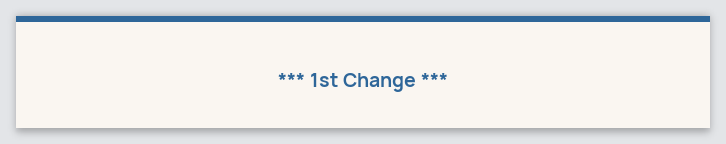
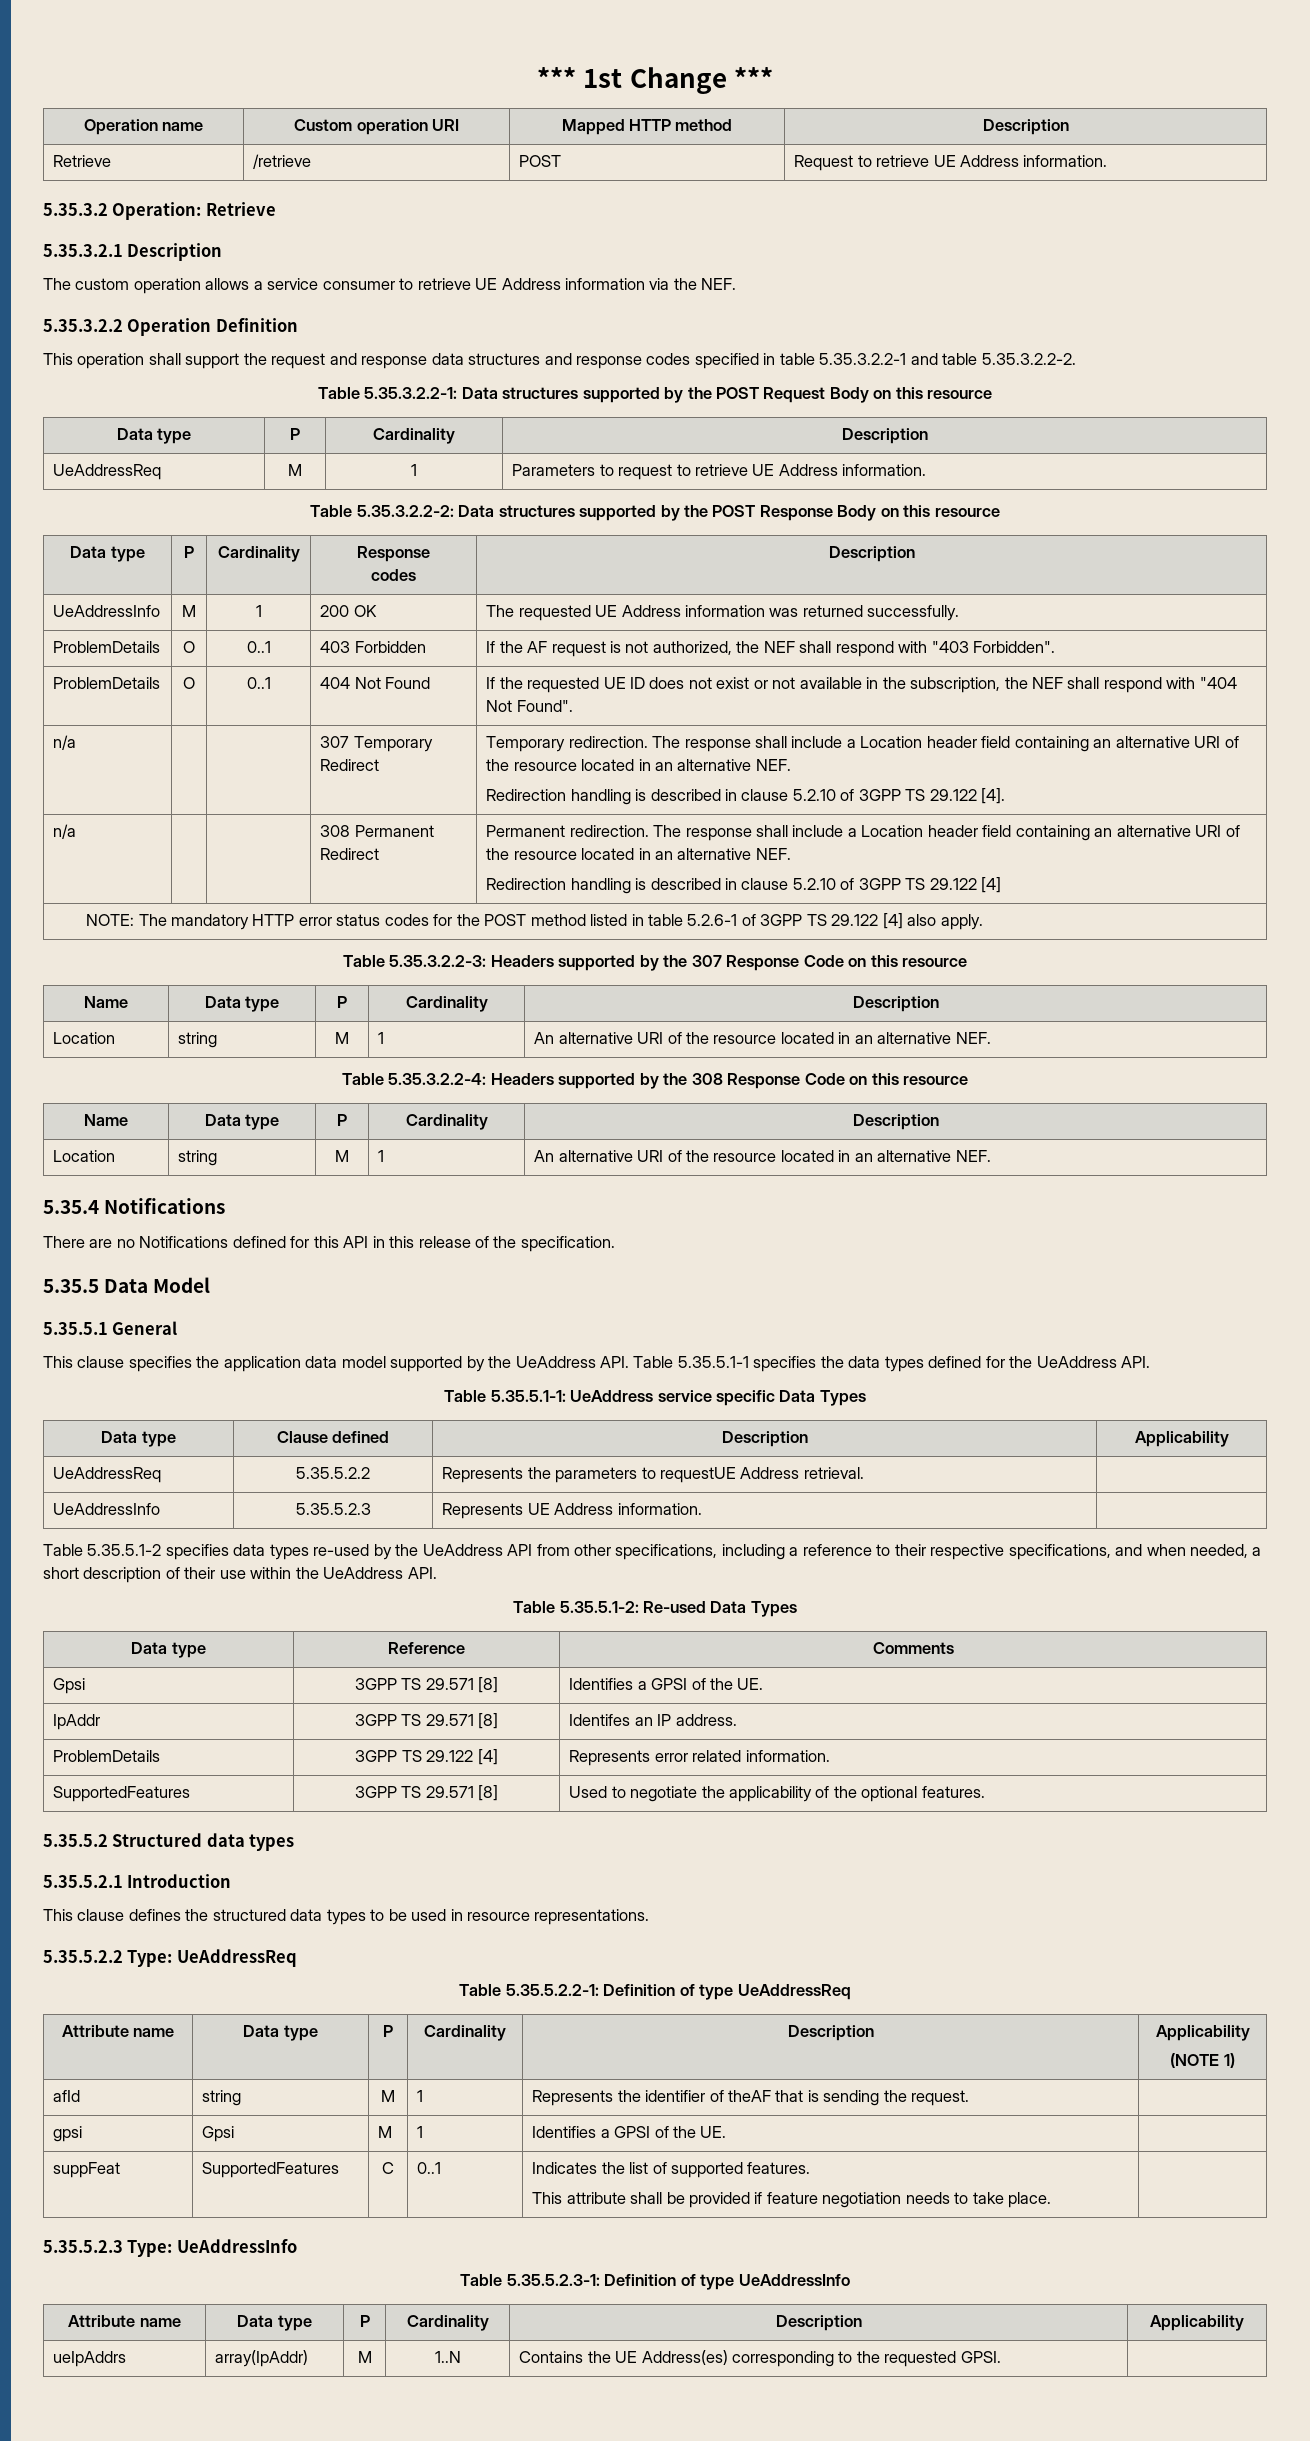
(449, 80) none -> [83,119,204,135] [294,119,459,135] [561,119,733,135] [982,119,1069,135] [53,155,112,167] [253,154,312,169] [519,155,562,167] [794,155,1108,171] [43,202,276,220] [43,243,223,261] [43,278,737,294] [43,318,298,336] [43,353,1076,369] [317,387,993,403] [116,428,192,444] [290,428,300,440] [373,428,455,444] [841,428,928,444] [53,464,162,480] [288,464,302,476] [411,464,417,476] [512,464,927,480] [310,505,1000,521] [70,546,145,562] [184,546,194,558] [217,546,300,562] [357,546,430,562] [371,569,416,581] [828,546,915,562] [53,605,161,617] [182,605,196,617] [255,605,262,617] [320,605,377,617] [486,605,960,621] [53,641,161,653] [183,641,195,653] [246,641,271,653] [320,641,426,653] [486,641,1056,657] [53,677,161,689] [183,677,195,689] [246,677,271,689] [320,677,431,689] [486,677,1237,693] [486,700,573,712] [53,735,77,750] [320,736,433,752] [320,759,380,771] [486,736,1239,752] [486,759,791,771] [486,788,1006,805] [53,824,77,839] [320,825,434,837] [320,848,380,860] [486,825,1240,841] [486,848,791,860] [486,877,1002,894] [86,913,983,930] [342,955,968,971] [84,996,128,1008] [204,996,280,1012] [337,996,347,1008] [405,996,488,1012] [852,996,939,1012] [53,1032,116,1044] [178,1032,218,1048] [335,1032,349,1044] [378,1032,385,1044] [534,1032,991,1044] [341,1073,969,1089] [84,1114,128,1126] [204,1114,280,1130] [337,1114,347,1126] [405,1114,488,1130] [852,1114,939,1130] [53,1150,116,1162] [178,1150,218,1166] [335,1150,349,1162] [378,1150,385,1162] [534,1150,991,1162] [43,1198,226,1214] [43,1236,615,1252] [43,1277,211,1293] [43,1321,178,1335] [43,1356,1151,1372] [444,1390,866,1406] [101,1431,176,1447] [276,1431,390,1443] [721,1431,808,1447] [1134,1431,1229,1447] [53,1467,162,1483] [296,1467,370,1479] [442,1467,864,1483] [53,1503,161,1515] [295,1503,371,1515] [442,1503,702,1519] [43,1544,1262,1560] [43,1567,437,1583] [513,1601,797,1617] [131,1642,206,1658] [388,1642,465,1654] [872,1642,954,1654] [53,1678,86,1694] [354,1677,499,1693] [569,1678,764,1690] [53,1714,101,1730] [354,1713,499,1729] [569,1714,737,1726] [53,1750,161,1762] [355,1749,498,1765] [569,1750,830,1766] [53,1786,191,1802] [354,1785,499,1801] [569,1786,985,1802] [43,1833,295,1851] [43,1874,232,1888] [43,1909,650,1925] [43,1949,297,1967] [459,1984,851,2000] [61,2025,175,2037] [243,2025,318,2041] [383,2025,393,2037] [424,2025,506,2041] [787,2025,874,2041] [1155,2025,1250,2041] [1170,2053,1235,2068] [53,2090,81,2102] [202,2090,242,2106] [381,2090,395,2102] [417,2090,424,2102] [532,2090,970,2106] [53,2126,83,2142] [202,2126,235,2142] [378,2126,393,2138] [417,2126,424,2138] [532,2126,727,2138] [53,2162,121,2178] [202,2162,340,2178] [382,2162,394,2174] [417,2162,442,2174] [532,2162,811,2178] [532,2192,1052,2208] [43,2239,297,2257] [460,2274,850,2290] [68,2315,181,2327] [237,2315,312,2331] [359,2315,370,2327] [406,2315,489,2331] [775,2315,862,2331] [1150,2315,1244,2331] [53,2351,127,2367] [215,2350,309,2367] [357,2351,372,2363] [434,2351,461,2363] [519,2350,1001,2367] // Operation name | Custom operation URI | Mapped HTTP method | Description // Retrieve | /retrieve | POST | Request to retrieve UE Address information. // 5.35.3.2 Operation: Retrieve // 5.35.3.2.1 Description // The custom operation allows a service consumer to retrieve UE Address information via the NEF. // 5.35.3.2.2 Operation Definition // This operation shall support the request and response data structures and response codes specified in table 5.35.3.2.2-1 and table 5.35.3.2.2-2. // Table 5.35.3.2.2-1: Data structures supported by the POST Request Body on this resource // Data type | P | Cardinality | Description // UeAddressReq | M | 1 | Parameters to request to retrieve UE Address information. // Table 5.35.3.2.2-2: Data structures supported by the POST Response Body on this resource // Data type | P | Cardinality | Response // codes | Description // UeAddressInfo | M | 1 | 200 OK | The requested UE Address information was returned successfully. // ProblemDetails | O | 0..1 | 403 Forbidden | If the AF request is not authorized, the NEF shall respond with "403 Forbidden". // ProblemDetails | O | 0..1 | 404 Not Found | If the requested UE ID does not exist or not available in the subscription, the NEF shall respond with "404 Not Found". // n/a | | | 307 Temporary Redirect | Temporary redirection. The response shall include a Location header field containing an alternative URI of the resource located in an alternative NEF. // Redirection handling is described in clause 5.2.10 of 3GPP TS 29.122 [4]. // n/a | | | 308 Permanent Redirect | Permanent redirection. The response shall include a Location header field containing an alternative URI of the resource located in an alternative NEF. // Redirection handling is described in clause 5.2.10 of 3GPP TS 29.122 [4] // NOTE: The mandatory HTTP error status codes for the POST method listed in table 5.2.6-1 of 3GPP TS 29.122 [4] also apply. // Table 5.35.3.2.2-3: Headers supported by the 307 Response Code on this resource // Name | Data type | P | Cardinality | Description // Location | string | M | 1 | An alternative URI of the resource located in an alternative NEF. // Table 5.35.3.2.2-4: Headers supported by the 308 Response Code on this resource // Name | Data type | P | Cardinality | Description // Location | string | M | 1 | An alternative URI of the resource located in an alternative NEF. // 5.35.4 Notifications // There are no Notifications defined for this API in this release of the specification. // 5.35.5 Data Model // 5.35.5.1 General // This clause specifies the application data model supported by the UeAddress API. Table 5.35.5.1-1 specifies the data types defined for the UeAddress API. // Table 5.35.5.1-1: UeAddress service specific Data Types // Data type | Clause defined | Description | Applicability // UeAddressReq | 5.35.5.2.2 | Represents the parameters to requestUE Address retrieval. | // UeAddressInfo | 5.35.5.2.3 | Represents UE Address information. | // Table 5.35.5.1-2 specifies data types re-used by the UeAddress API from other specifications, including a reference to their respective specifications, and when needed, a short description of their use within the UeAddress API. // Table 5.35.5.1-2: Re-used Data Types // Data type | Reference | Comments // Gpsi | 3GPP TS 29.571 [8] | Identifies a GPSI of the UE. // IpAddr | 3GPP TS 29.571 [8] | Identifes an IP address. // ProblemDetails | 3GPP TS 29.122 [4] | Represents error related information. // SupportedFeatures | 3GPP TS 29.571 [8] | Used to negotiate the applicability of the optional features. // 5.35.5.2 Structured data types // 5.35.5.2.1 Introduction // This clause defines the structured data types to be used in resource representations. // 5.35.5.2.2 Type: UeAddressReq // Table 5.35.5.2.2-1: Definition of type UeAddressReq // Attribute name | Data type | P | Cardinality | Description | Applicability // (NOTE 1) // afId | string | M | 1 | Represents the identifier of theAF that is sending the request. | // gpsi | Gpsi | M | 1 | Identifies a GPSI of the UE. | // suppFeat | SupportedFeatures | C | 0..1 | Indicates the list of supported features. // This attribute shall be provided if feature negotiation needs to take place. | // 5.35.5.2.3 Type: UeAddressInfo // Table 5.35.5.2.3-1: Definition of type UeAddressInfo // Attribute name | Data type | P | Cardinality | Description | Applicability // ueIpAddrs | array(IpAddr) | M | 1..N | Contains the UE Address(es) corresponding to the requested GPSI. |

